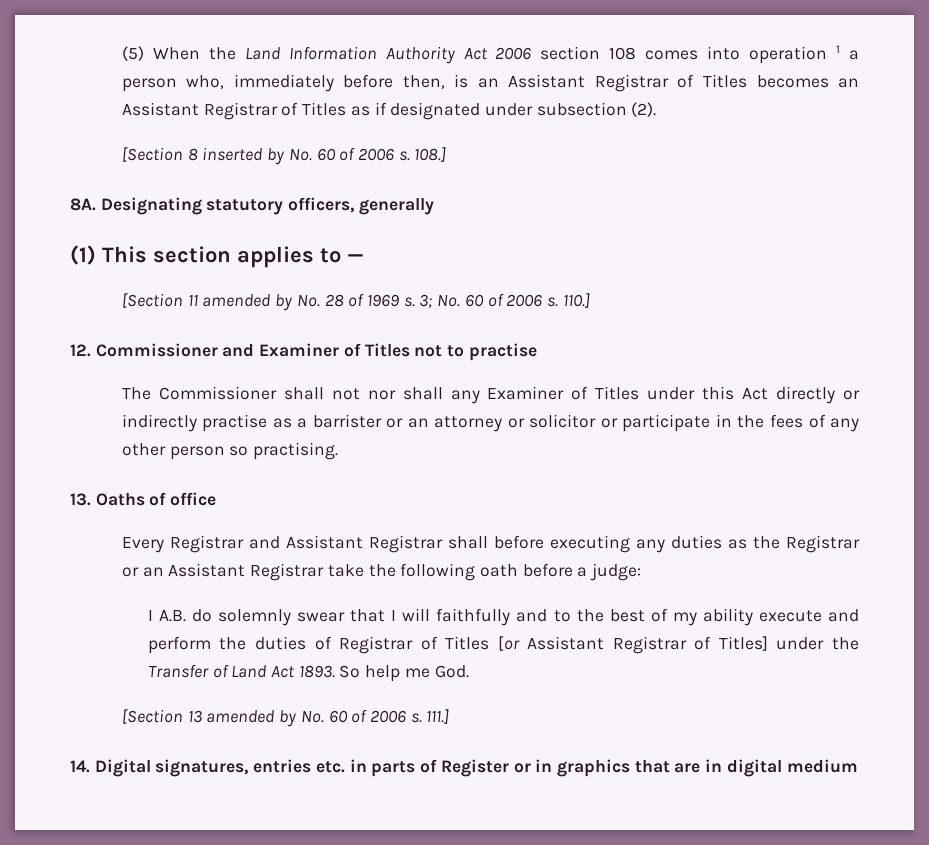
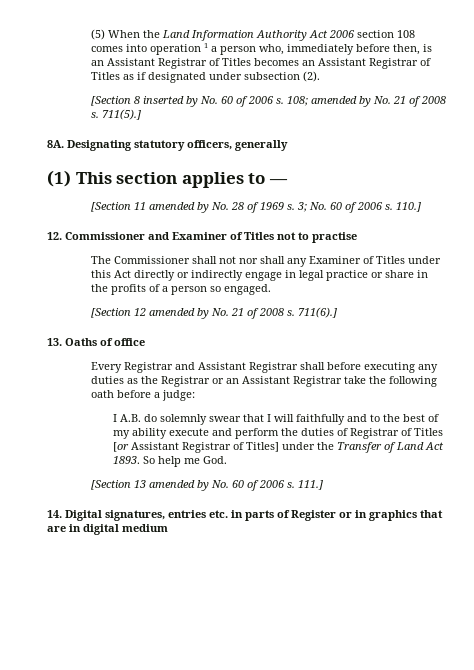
[414,147,447,162] 108.] -> [286,96,446,107] [90,109,141,120] 108; amended by No. 21 of 2008 s. 711(5).]
[202,414,860,432] [121,442,339,460] practise as a barrister or an attorney or solicitor or participate in the fees of any other person so practising. -> [244,270,428,281] [90,284,271,295] [90,307,337,319] engage in legal practice or share in the profits of a person so engaged. // [Section 12 amended by No. 21 of 2008 s. 711(6).]

